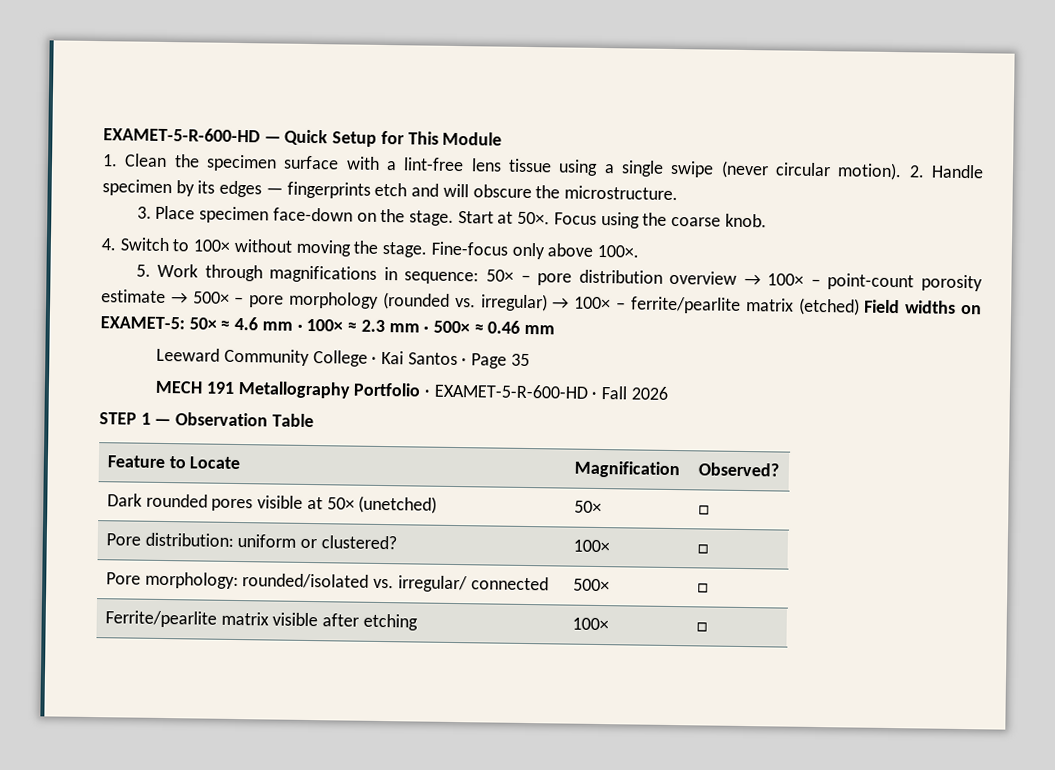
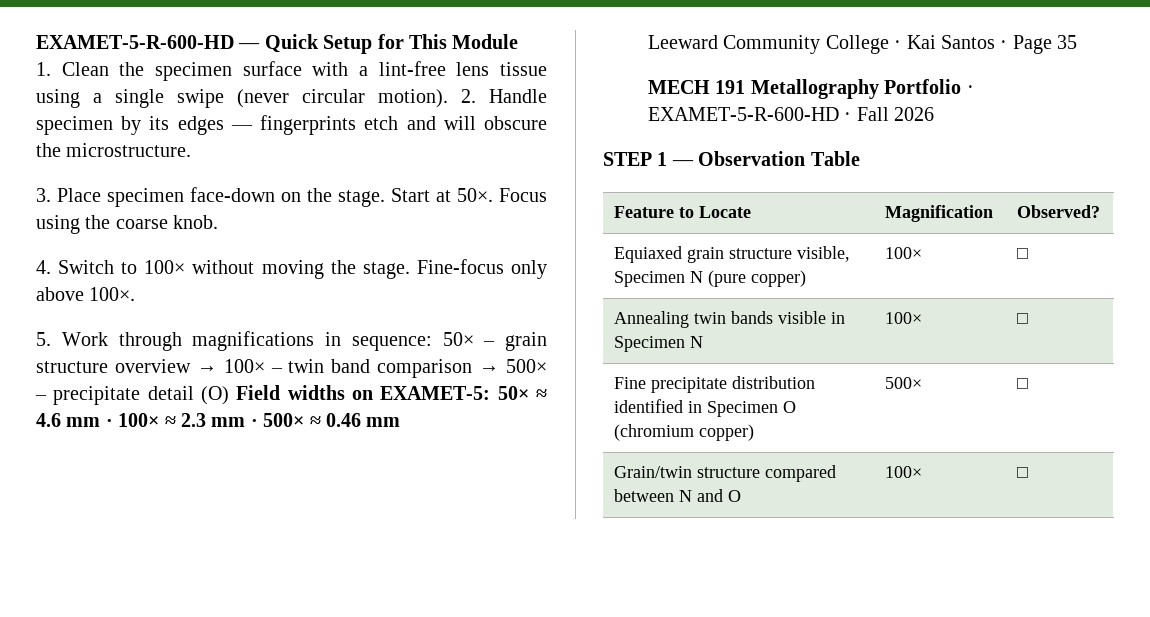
[537,269,663,286] pore distribution -> [505,332,547,351] [36,361,108,373] grain structure
[827,273,984,292] [101,289,860,316] point-count porosity estimate → 500× – pore morphology (rounded vs. irregular) → 100× – ferrite/pearlite matrix (etched) -> [288,359,548,378] [35,386,229,405] twin band comparison → 500× – precipitate detail (O)
[107,493,438,514] [574,500,603,514] [698,505,711,515] [106,532,397,550] [573,539,611,553] [697,544,710,554] [106,571,549,593] [573,578,611,592] [697,583,710,593] [105,610,418,631] Dark rounded pores visible at 50× (unetched) | 50× | □ // Pore distribution: uniform or clustered? | 100× | □ // Pore morphology: rounded/isolated vs. irregular/ connected | 500× | □ // Ferrite/pearlite matrix visible after etching -> [614,246,851,263] [614,270,807,287] [885,247,923,259] [1017,248,1029,259] [614,311,846,328] [614,336,704,352] [885,312,923,324] [1017,313,1029,324] [614,376,816,393] [614,399,797,417] [614,424,755,441] [885,377,923,389] [1017,378,1029,389] [614,465,837,482] [614,489,742,502] Equiaxed grain structure visible, Specimen N (pure copper) | 100× | □ // Annealing twin bands visible in Specimen N | 100× | □ // Fine precipitate distribution identified in Specimen O (chromium copper) | 500× | □ // Grain/twin structure compared between N and O

